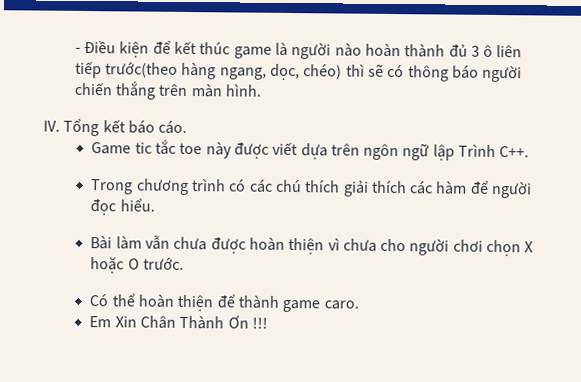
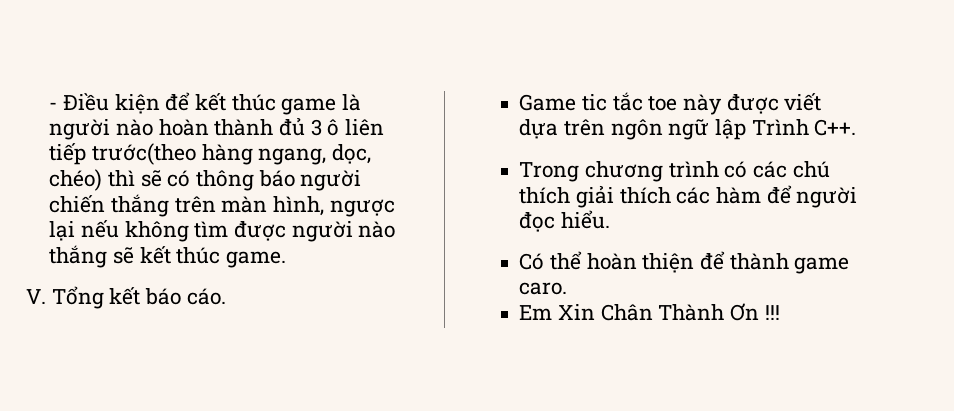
[224,84,262,97] [43,120,60,132] hình. // IV. -> [272,196,395,217] [49,220,396,242] [49,245,286,268] [26,289,46,304] hình, ngược lại nếu không tìm được người nào thắng sẽ kết thúc game. // V.
[90,235,534,257] [90,256,184,274] // Bài làm vẫn chưa được hoàn thiện vì chưa cho người chơi chọn X hoặc O trước. -> (611, 219) none

